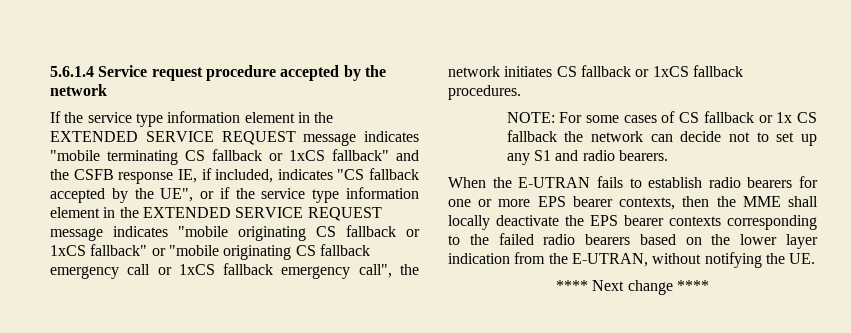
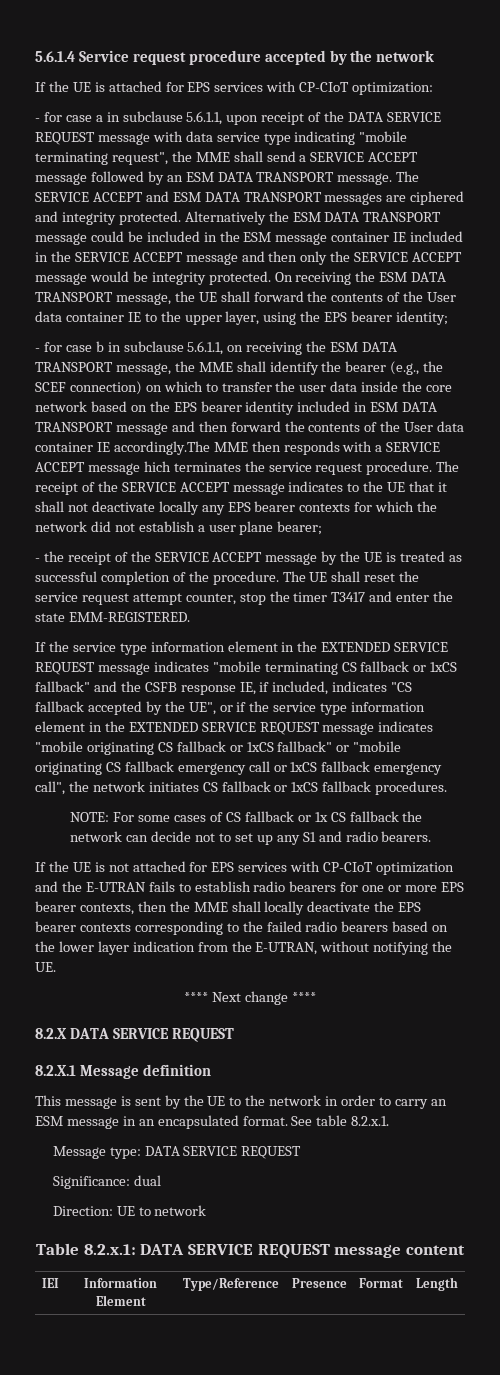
(107, 90) none -> [35,81,434,95] [35,111,441,125] [35,131,408,145] [35,151,419,165] [35,171,420,185] [35,191,465,205] [35,211,442,225] [35,231,464,245] [35,251,463,265] [35,271,447,285] [35,291,457,305] [35,311,449,325] [35,341,398,355] [35,361,444,375] [35,381,453,395] [35,401,438,415] [35,421,465,435] [35,441,441,455] [35,461,460,475] [35,481,448,495] [35,501,438,515] [35,521,323,535] [35,551,462,565] [35,571,420,585] [35,591,454,605] [35,612,190,622] // If the UE is attached for EPS services with CP-CIoT optimization: // - for case a in subclause 5.6.1.1, upon receipt of the DATA SERVICE REQUEST message with data service type indicating "mobile terminating request", the MME shall send a SERVICE ACCEPT message followed by an ESM DATA TRANSPORT message. The SERVICE ACCEPT and ESM DATA TRANSPORT messages are ciphered and integrity protected. Alternatively the ESM DATA TRANSPORT message could be included in the ESM message container IE included in the SERVICE ACCEPT message and then only the SERVICE ACCEPT message would be integrity protected. On receiving the ESM DATA TRANSPORT message, the UE shall forward the contents of the User data container IE to the upper layer, using the EPS bearer identity; // - for case b in subclause 5.6.1.1, on receiving the ESM DATA TRANSPORT message, the MME shall identify the bearer (e.g., the SCEF connection) on which to transfer the user data inside the core network based on the EPS bearer identity included in ESM DATA TRANSPORT message and then forward the contents of the User data container IE accordingly.The MME then responds with a SERVICE ACCEPT message hich terminates the service request procedure. The receipt of the SERVICE ACCEPT message indicates to the UE that it shall not deactivate locally any EPS bearer contexts for which the network did not establish a user plane bearer; // - the receipt of the SERVICE ACCEPT message by the UE is treated as successful completion of the procedure. The UE shall reset the service request attempt counter, stop the timer T3417 and enter the state EMM-REGISTERED.
[448,177,486,188] When -> [35,861,455,875] [35,881,58,892] If the UE is not attached for EPS services with CP-CIoT optimization and
(709, 285) none -> [35,1028,235,1042] [35,1064,211,1079] [35,1095,447,1109] [35,1115,390,1129] [52,1146,302,1159] [52,1175,161,1189] [52,1205,207,1216] [36,1243,465,1259] [41,1278,59,1288] [84,1278,157,1288] [95,1295,146,1306] [183,1278,279,1291] [291,1278,347,1288] [359,1278,403,1288] [416,1277,458,1291] // 8.2.X DATA SERVICE REQUEST // 8.2.X.1 Message definition // This message is sent by the UE to the network in order to carry an ESM message in an encapsulated format. See table 8.2.x.1. // Message type: DATA SERVICE REQUEST // Significance: dual // Direction: UE to network // Table 8.2.x.1: DATA SERVICE REQUEST message content // IEI | Information Element | Type/Reference | Presence | Format | Length

